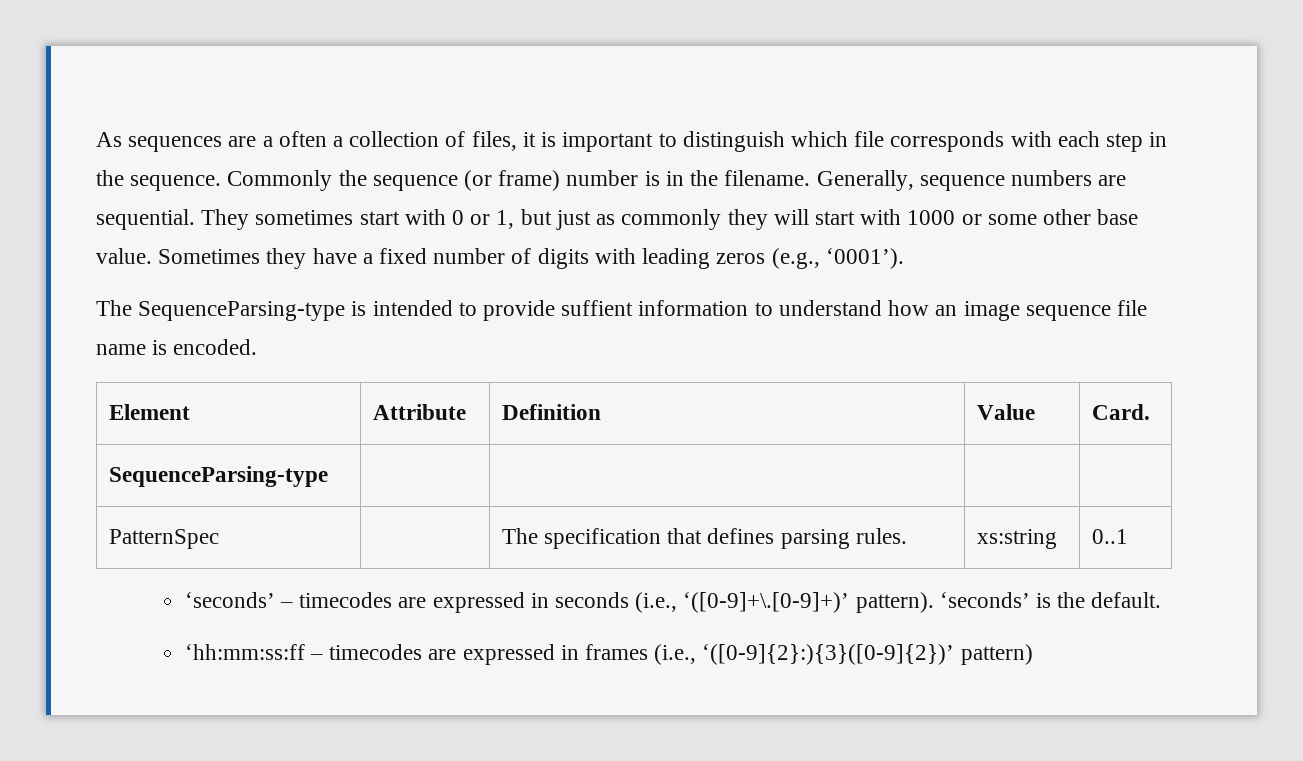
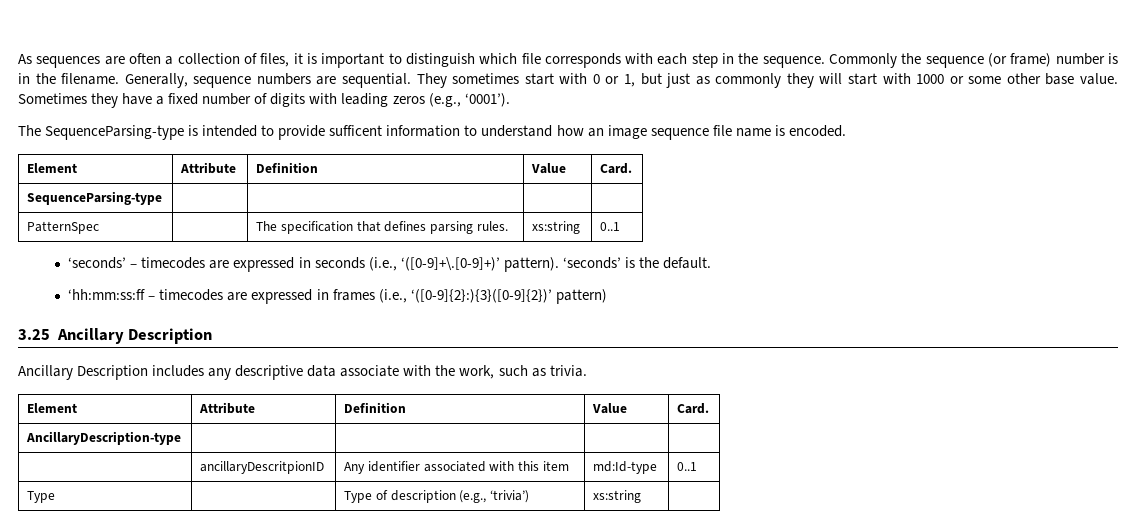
[262,136,273,147] a -> (125, 60) none
[561,300,634,316] suffient -> [329,125,383,136] sufficent
(1033, 654) none -> [18,328,212,344] [18,365,587,380] [27,403,78,413] [199,402,256,414] [344,402,407,413] [592,403,628,414] [677,403,710,414] [26,431,182,445] [200,461,325,474] [344,461,569,474] [593,461,658,474] [677,462,698,471] [27,491,56,503] [344,490,529,503] [593,490,642,503] // 3.25 Ancillary Description // Ancillary Description includes any descriptive data associate with the work, such as trivia. // Element | Attribute | Definition | Value | Card. // AncillaryDescription-type | | | | // | ancillaryDescritpionID | Any identifier associated with this item | md:Id-type | 0..1 // Type | | Type of description (e.g., ‘trivia’) | xs:string |

